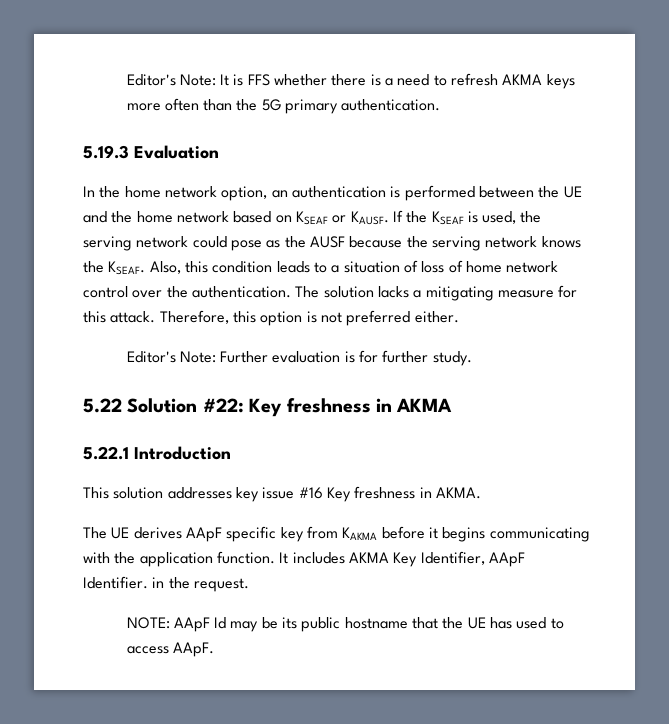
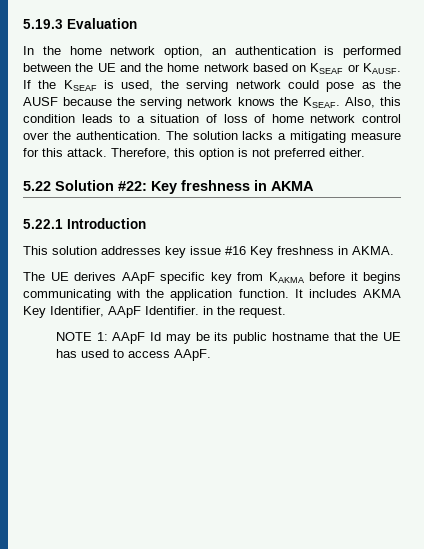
[126,73,575,89] [126,98,441,114] Editor's Note: It is FFS whether there is a need to refresh AKMA keys more often than the 5G primary authentication. // -> (23, 24) none
[126,350,472,366] // Editor's Note: Further evaluation is for further study. -> (365, 152) none
[126,617,170,629] NOTE: -> [55,332,108,341] NOTE 1:

